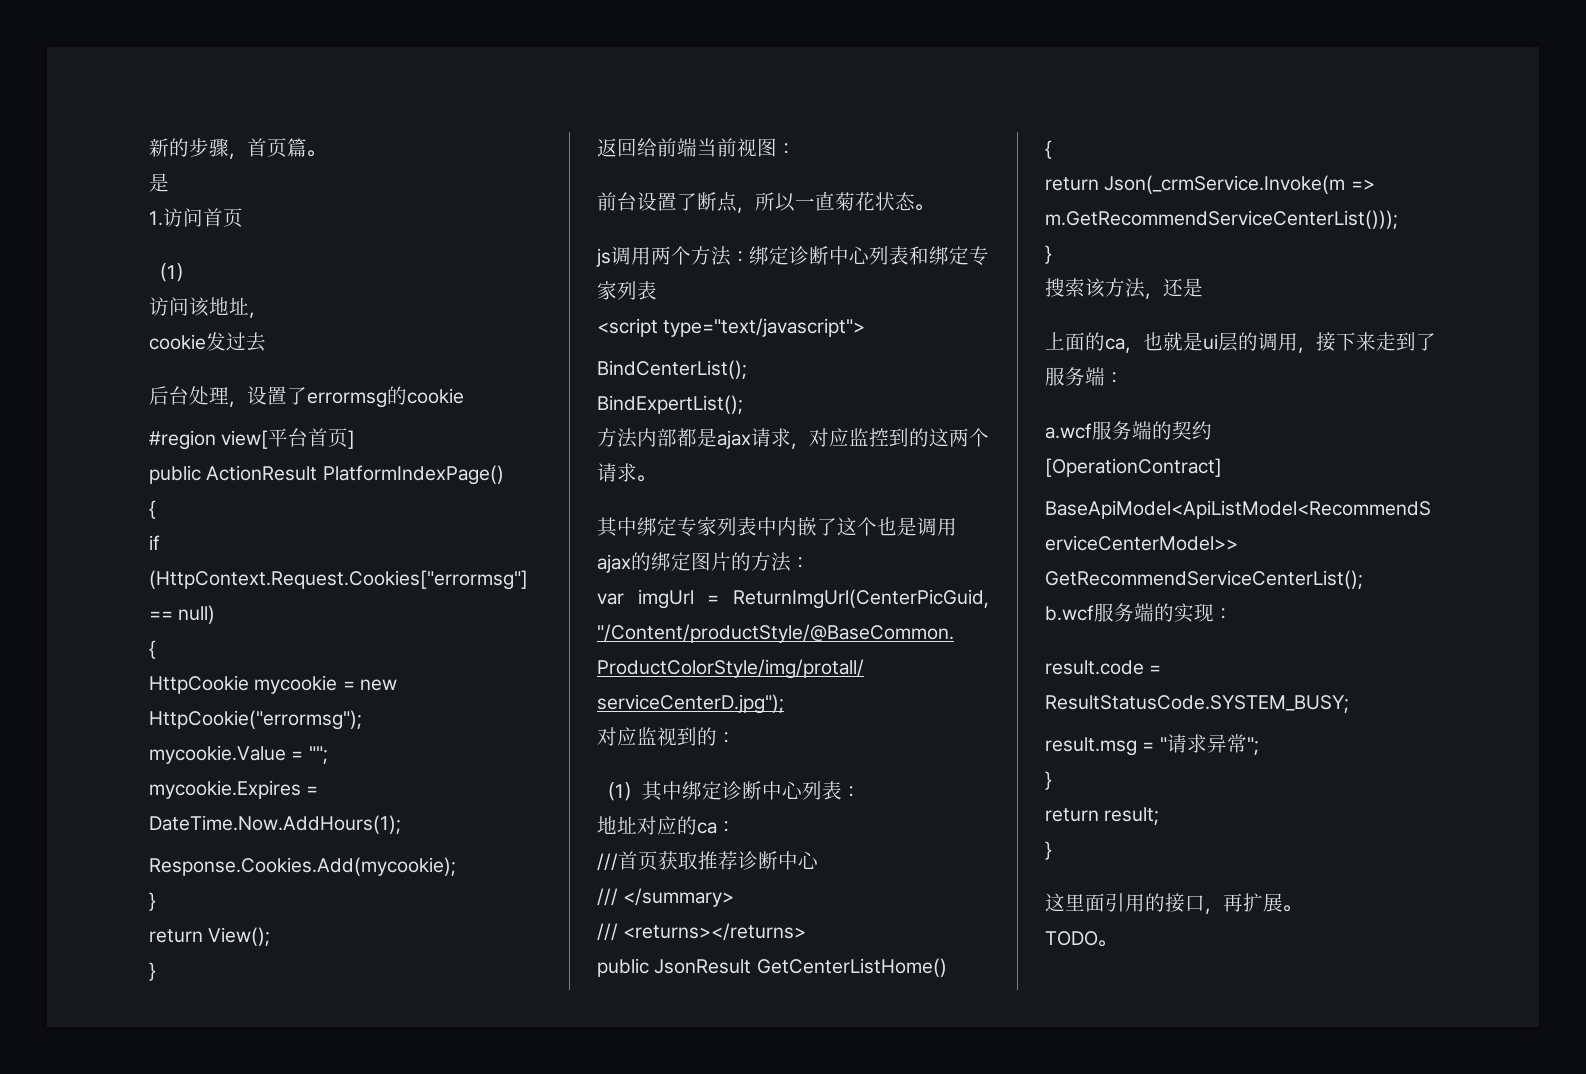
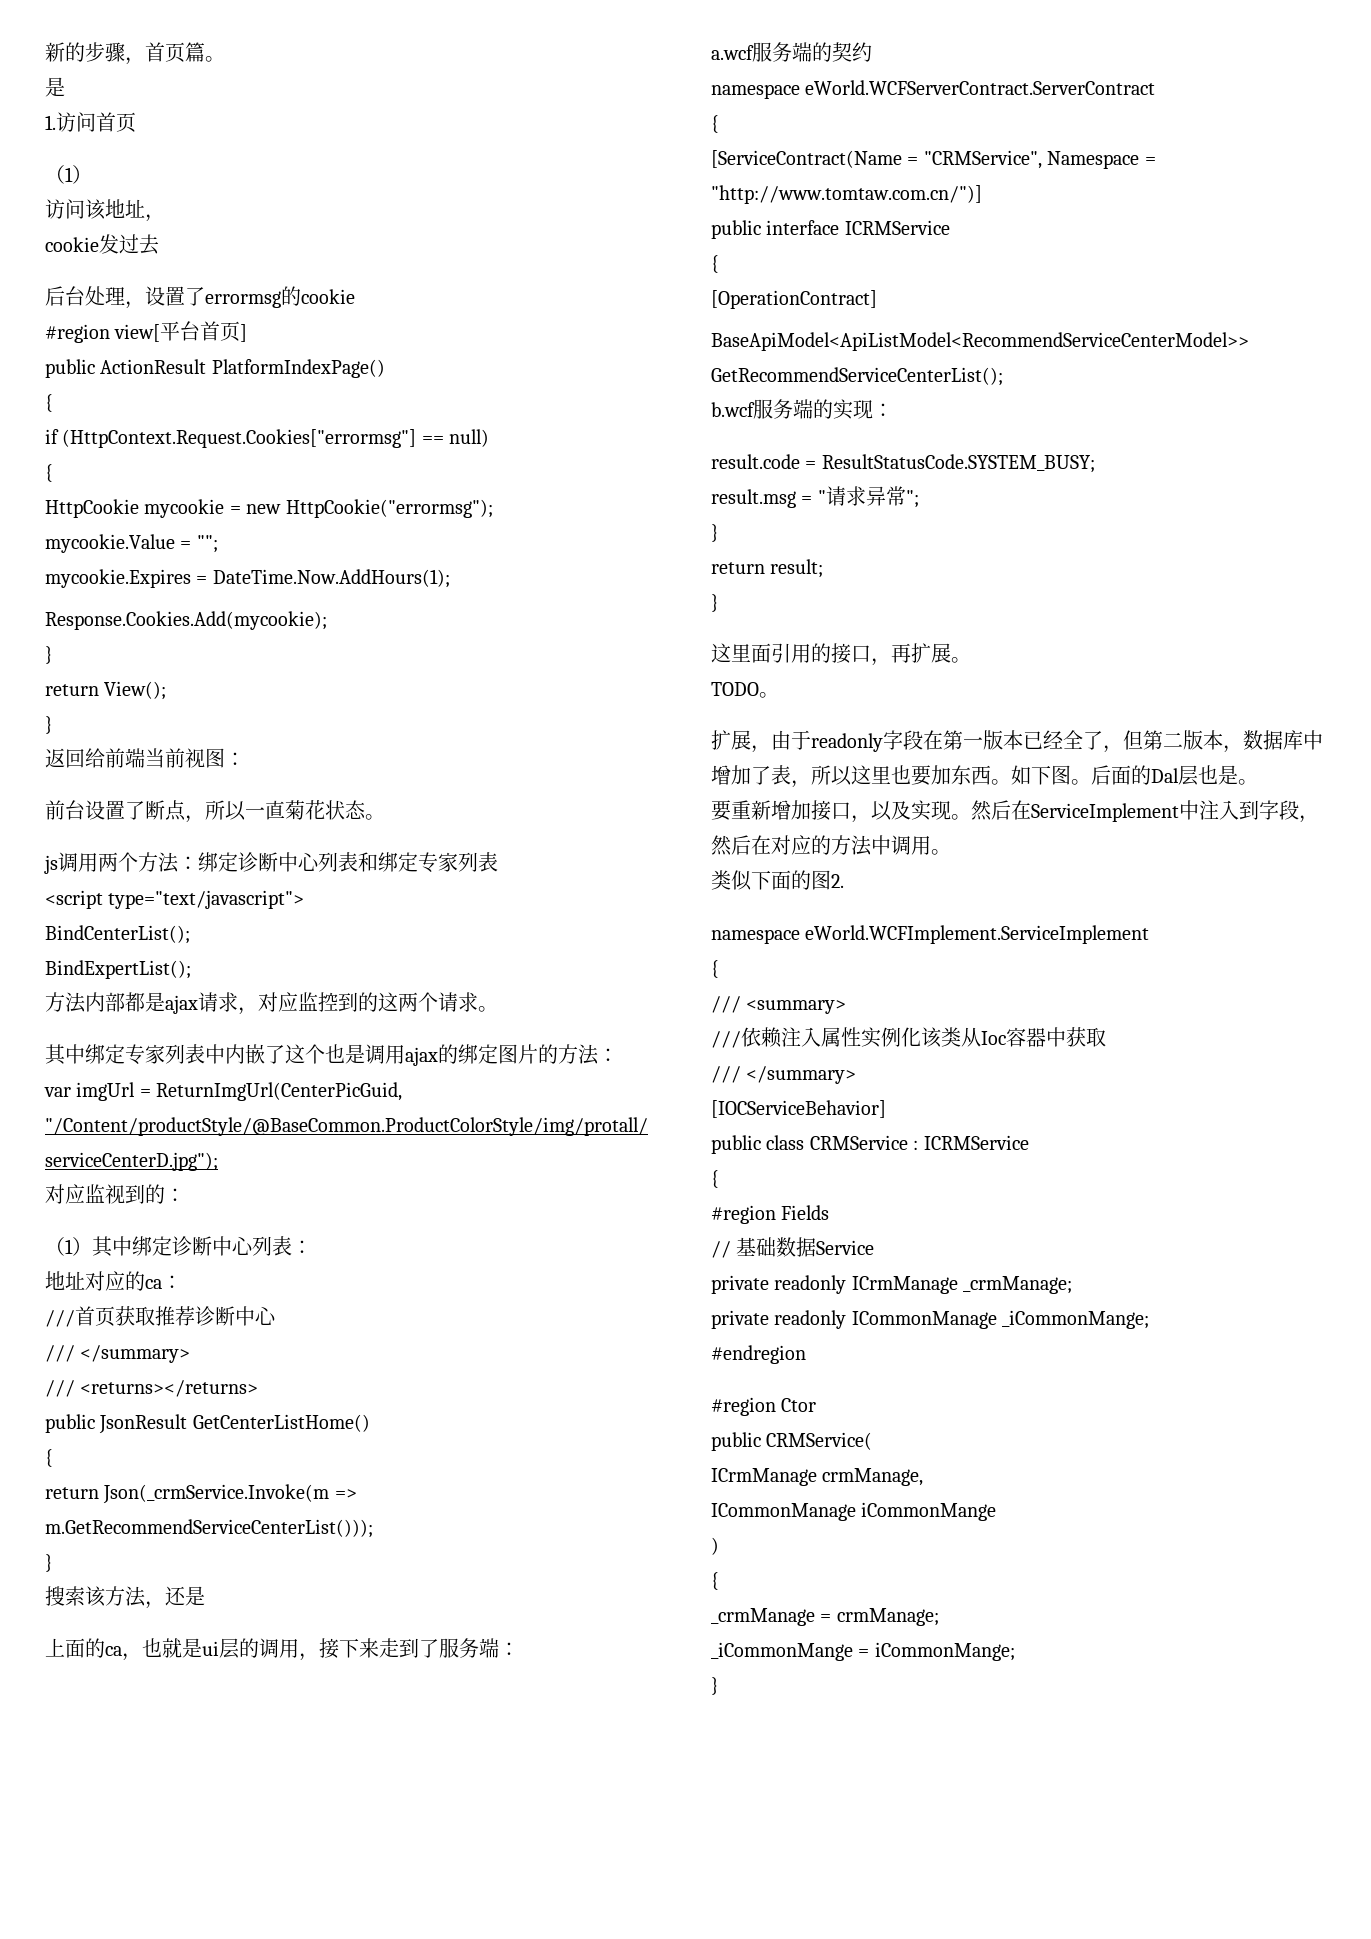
(1212, 430) none -> [711,80,1156,99] [711,115,719,133] [711,150,1156,169] [711,185,982,204] [711,220,950,239] [711,255,719,273] // namespace eWorld.WCFServerContract.ServerContract // { // [ServiceContract(Name = "CRMService", Namespace = "http://www.tomtaw.com.cn/")] // public interface ICRMService // {
(1116, 943) none -> [711,730,1323,753] [711,765,1258,788] [711,800,1319,823] [711,835,951,856] [711,870,844,891] [711,925,1150,944] [711,960,719,978] [711,996,847,1014] [711,1027,1106,1048] [711,1066,857,1084] [711,1100,886,1118] [711,1135,1029,1154] [711,1170,719,1188] [711,1205,830,1224] [711,1237,875,1258] [711,1275,1073,1294] [711,1310,1150,1329] [711,1345,806,1364] [711,1397,817,1416] [711,1432,873,1451] [711,1468,924,1486] [711,1502,997,1521] [711,1537,719,1555] [711,1572,719,1590] [711,1608,939,1626] [711,1642,1015,1661] [711,1677,719,1695] // 扩展，由于readonly字段在第一版本已经全了，但第二版本，数据库中增加了表，所以这里也要加东西。如下图。后面的Dal层也是。 // 要重新增加接口，以及实现。然后在ServiceImplement中注入到字段，然后在对应的方法中调用。 // 类似下面的图2. // namespace eWorld.WCFImplement.ServiceImplement // { // /// <summary> // ///依赖注入属性实例化该类从Ioc容器中获取 // /// </summary> // [IOCServiceBehavior] // public class CRMService : ICRMService // { // #region Fields // // 基础数据Service // private readonly ICrmManage _crmManage; // private readonly ICommonManage _iCommonMange; // #endregion // #region Ctor // public CRMService( // ICrmManage crmManage, // ICommonManage iCommonMange // ) // { // _crmManage = crmManage; // _iCommonMange = iCommonMange; // }

